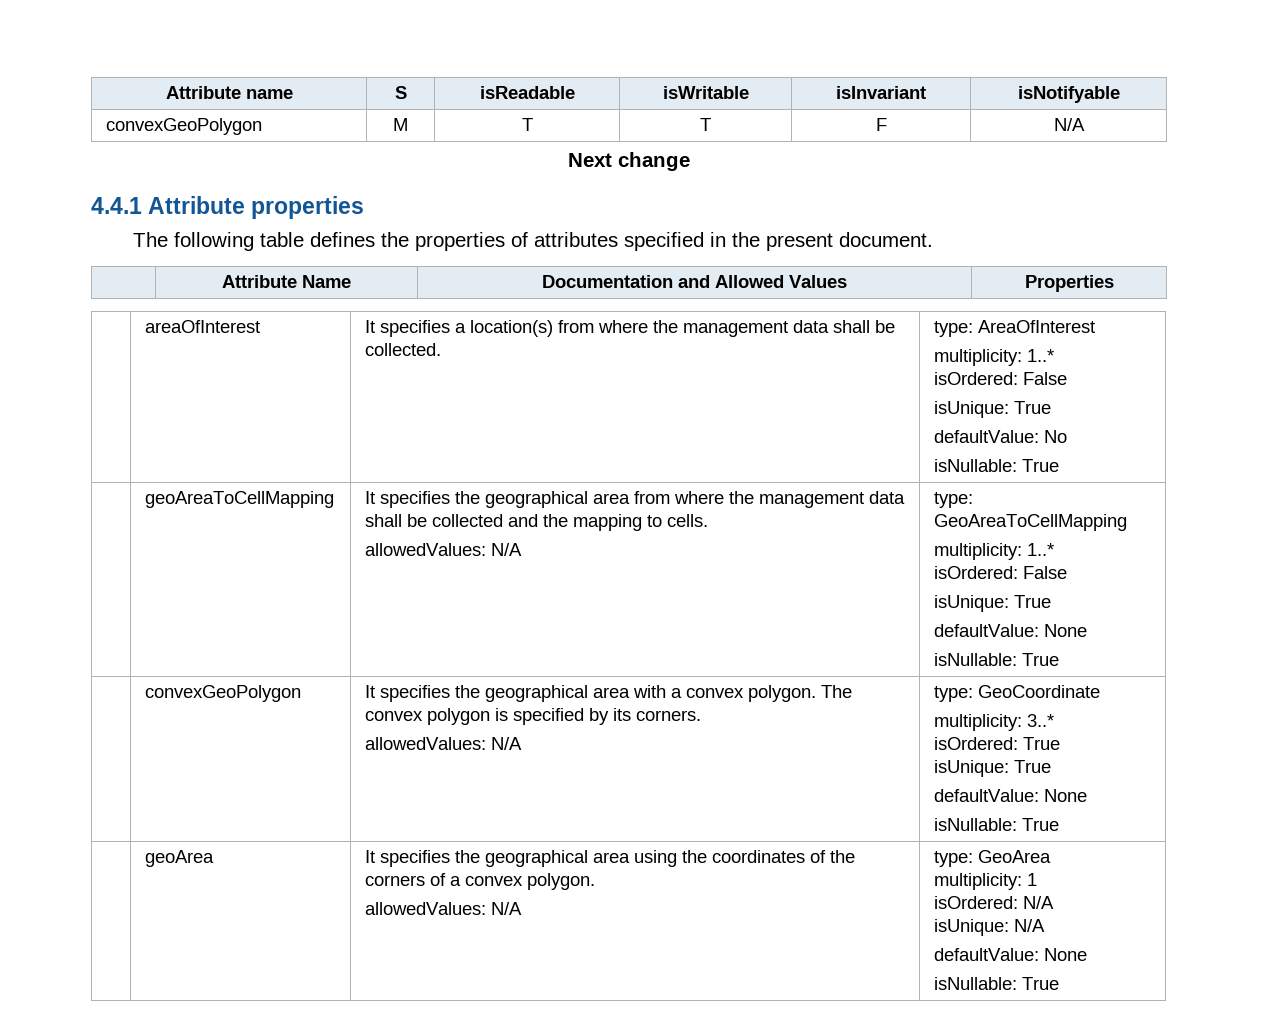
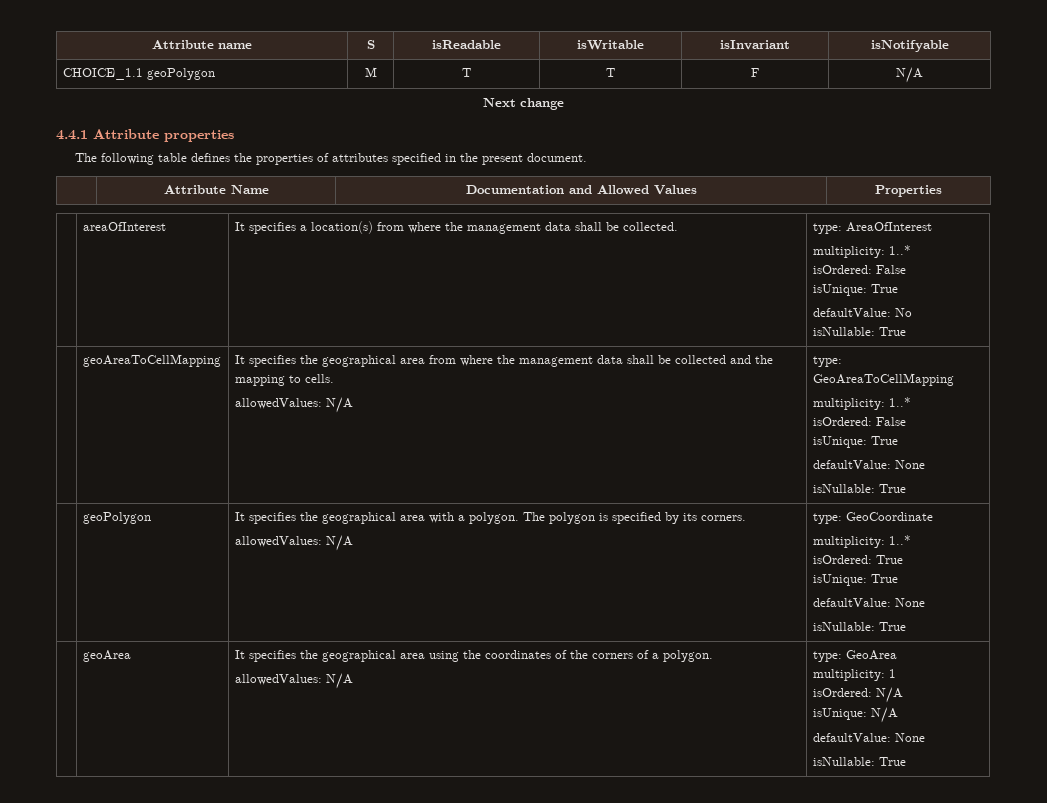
[105,118,262,135] convexGeoPolygon -> [62,68,215,80] CHOICE_1.1 geoPolygon
[144,685,301,702] convexGeoPolygon -> [82,512,151,524] geoPolygon
[685,688,744,698] convex -> (465, 518) none
[364,711,423,721] convex -> (545, 516) none
[1026,714,1054,727] 3..* -> [888,535,911,545] 1..*
[464,876,523,886] convex -> (659, 656) none

